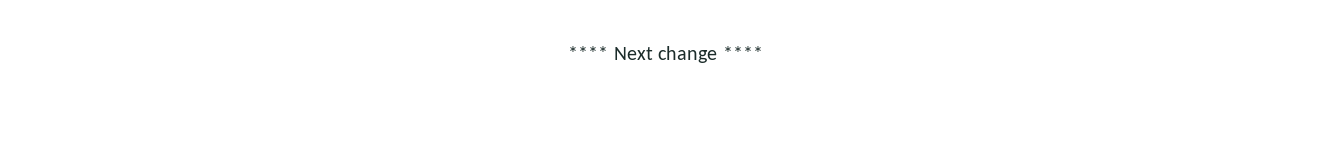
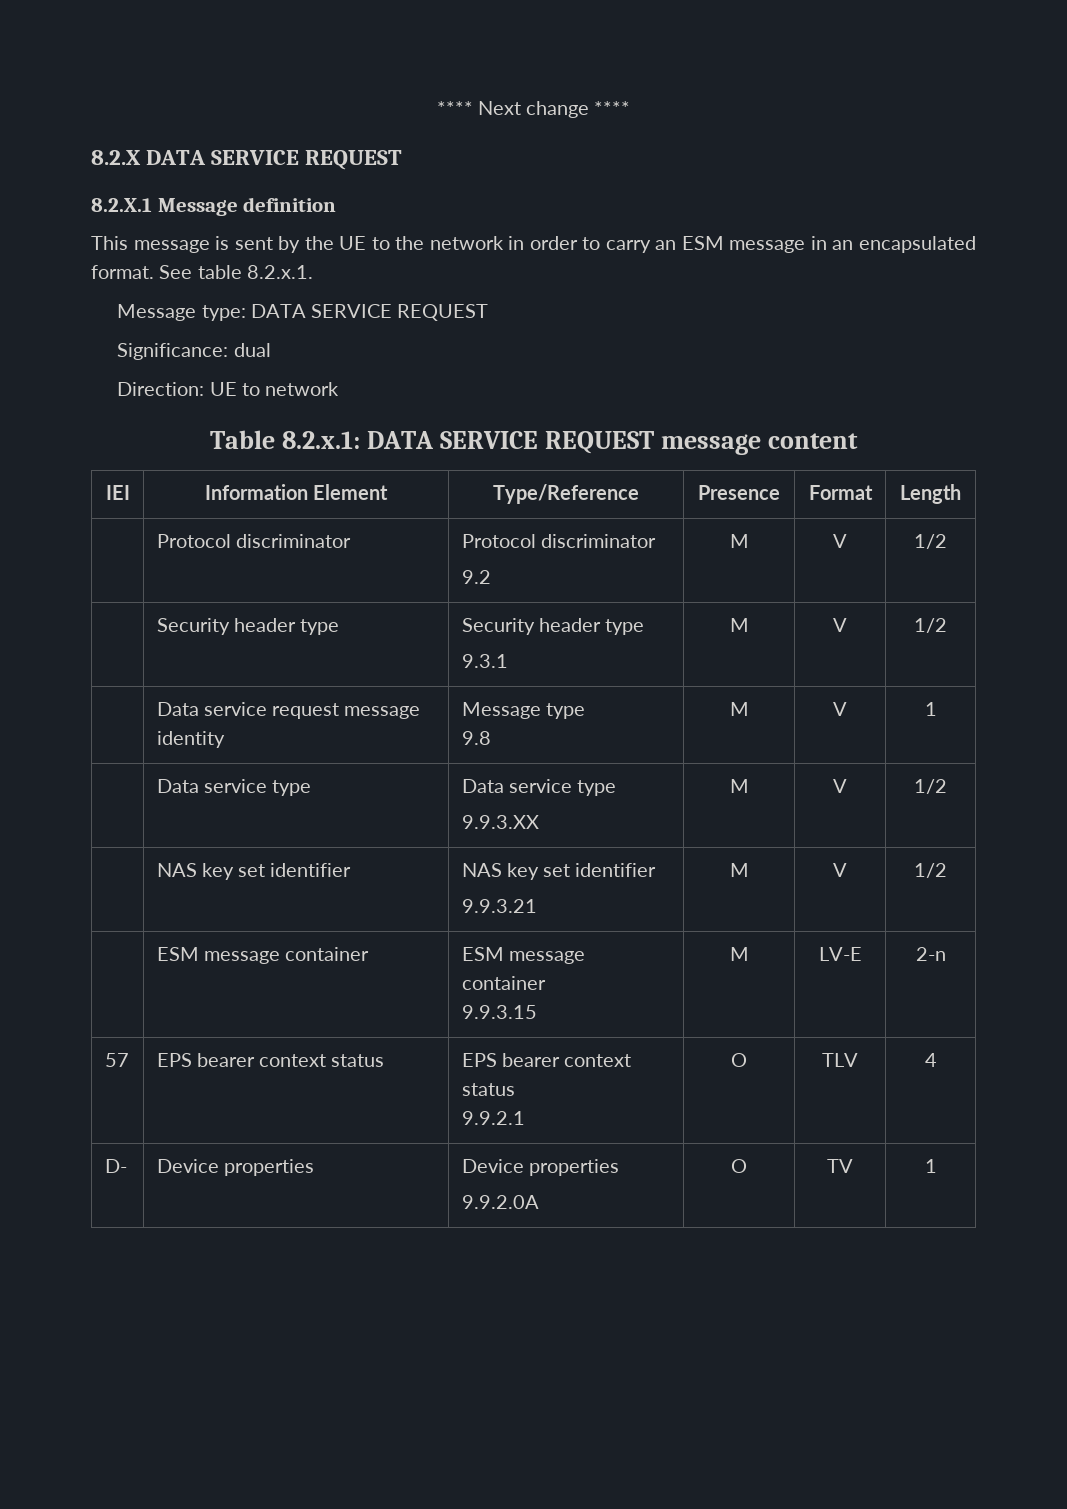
(763, 53) none -> [91,150,403,170] [91,197,337,216] [91,236,976,253] [91,265,313,279] [117,304,489,321] [117,343,271,360] [117,382,340,396] [209,430,859,455] [105,485,130,500] [204,484,389,500] [493,484,639,504] [698,485,780,500] [808,485,873,500] [900,484,961,504] [156,534,351,548] [461,534,656,548] [461,570,491,584] [729,534,749,548] [833,534,847,548] [914,534,947,549] [156,618,340,635] [461,618,645,635] [461,654,508,668] [729,618,749,632] [833,618,847,632] [914,618,947,633] [156,702,421,719] [156,731,225,748] [461,702,585,719] [461,731,491,745] [729,702,749,716] [833,702,847,716] [924,702,937,716] [156,779,312,796] [461,779,617,796] [461,815,539,829] [729,779,749,793] [833,779,847,793] [914,779,947,794] [156,863,352,880] [461,863,657,880] [461,899,537,913] [729,863,749,877] [833,863,847,877] [914,863,947,878] [156,947,370,964] [461,947,585,964] [461,976,546,990] [461,1005,537,1019] [729,947,749,961] [818,947,862,961] [915,947,946,961] [104,1053,129,1067] [156,1053,385,1067] [461,1053,632,1067] [461,1083,515,1096] [461,1111,525,1125] [731,1053,747,1067] [822,1053,858,1067] [924,1053,937,1067] [104,1159,127,1173] [156,1159,314,1176] [461,1159,619,1176] [461,1195,539,1209] [731,1159,747,1173] [827,1159,853,1173] [924,1159,937,1173] // 8.2.X DATA SERVICE REQUEST // 8.2.X.1 Message definition // This message is sent by the UE to the network in order to carry an ESM message in an encapsulated format. See table 8.2.x.1. // Message type: DATA SERVICE REQUEST // Significance: dual // Direction: UE to network // Table 8.2.x.1: DATA SERVICE REQUEST message content // IEI | Information Element | Type/Reference | Presence | Format | Length // | Protocol discriminator | Protocol discriminator // 9.2 | M | V | 1/2 // | Security header type | Security header type // 9.3.1 | M | V | 1/2 // | Data service request message identity | Message type // 9.8 | M | V | 1 // | Data service type | Data service type // 9.9.3.XX | M | V | 1/2 // | NAS key set identifier | NAS key set identifier // 9.9.3.21 | M | V | 1/2 // | ESM message container | ESM message container // 9.9.3.15 | M | LV-E | 2-n // 57 | EPS bearer context status | EPS bearer context status // 9.9.2.1 | O | TLV | 4 // D- | Device properties | Device properties // 9.9.2.0A | O | TV | 1

